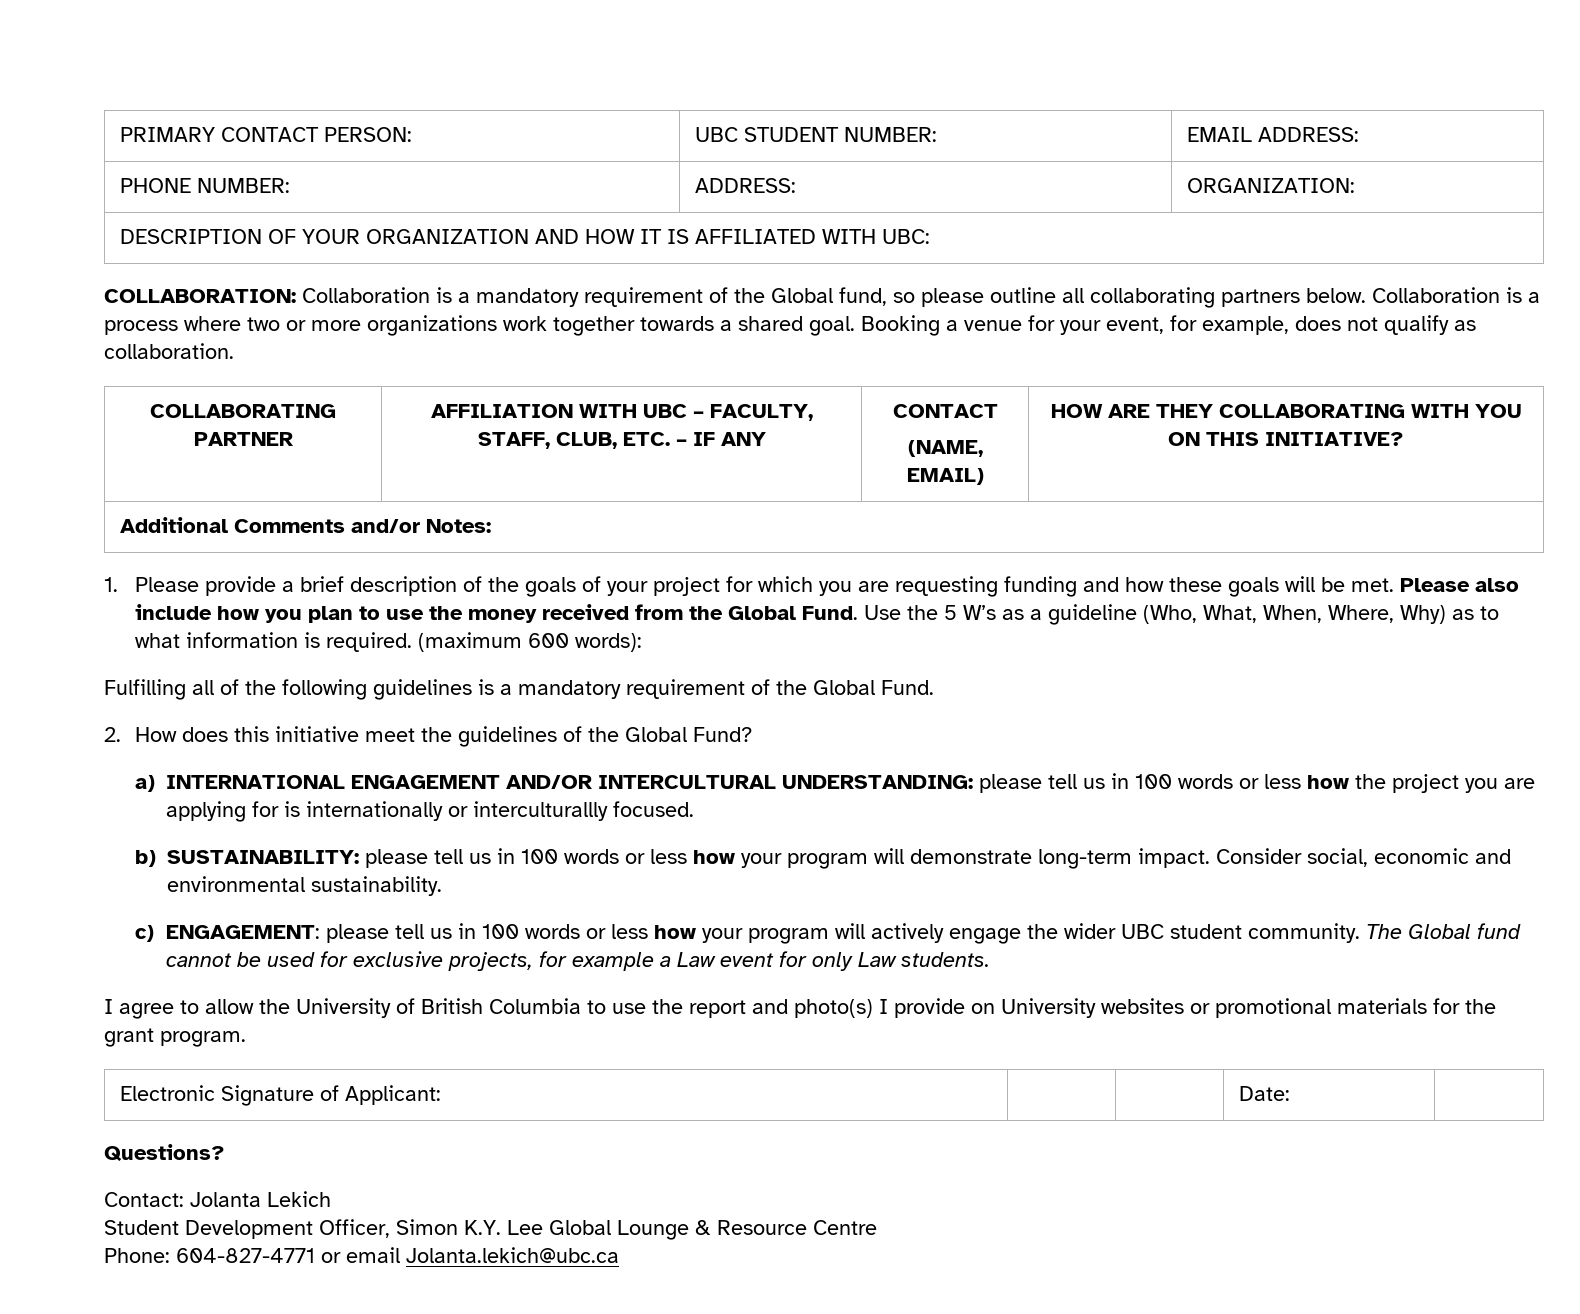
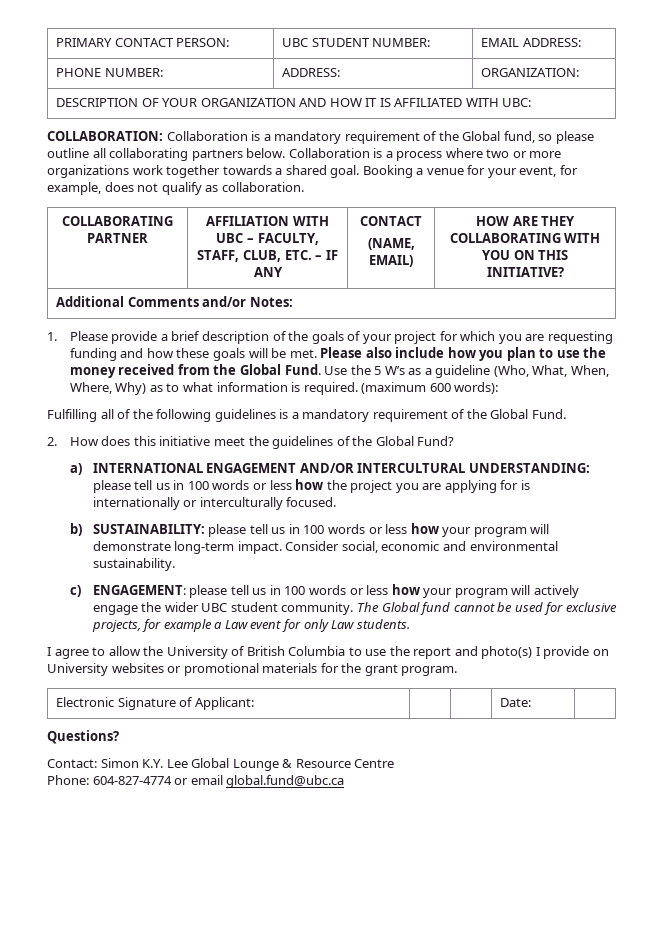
[472,801,608,821] interculturallly -> [199,497,283,510] interculturally
[190,1191,331,1207] [104,1219,390,1239] Jolanta Lekich // Student Development Officer, -> (97, 763) none
[176,1248,315,1263] 604-827-4771 -> [92,776,172,785] 604-827-4774
[406,1247,619,1263] Jolanta.lekich@ubc.ca -> [226,775,345,788] global.fund@ubc.ca

